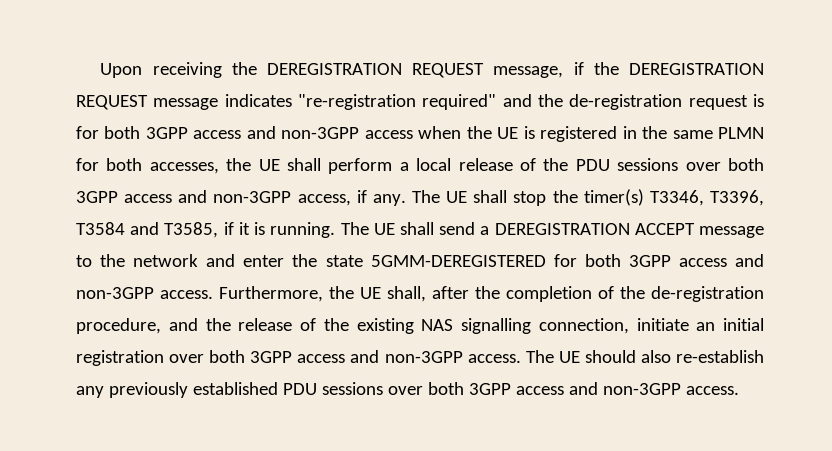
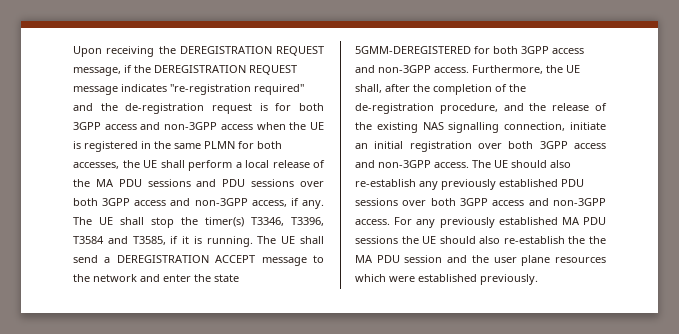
(569, 164) none -> [95,179,217,187] MA PDU sessions and
(739, 390) none -> [394,217,606,228] [355,236,606,244] [355,255,606,266] [355,274,538,285] For any previously established MA PDU sessions the UE should also re-establish the the MA PDU session and the user plane resources which were established previously.

